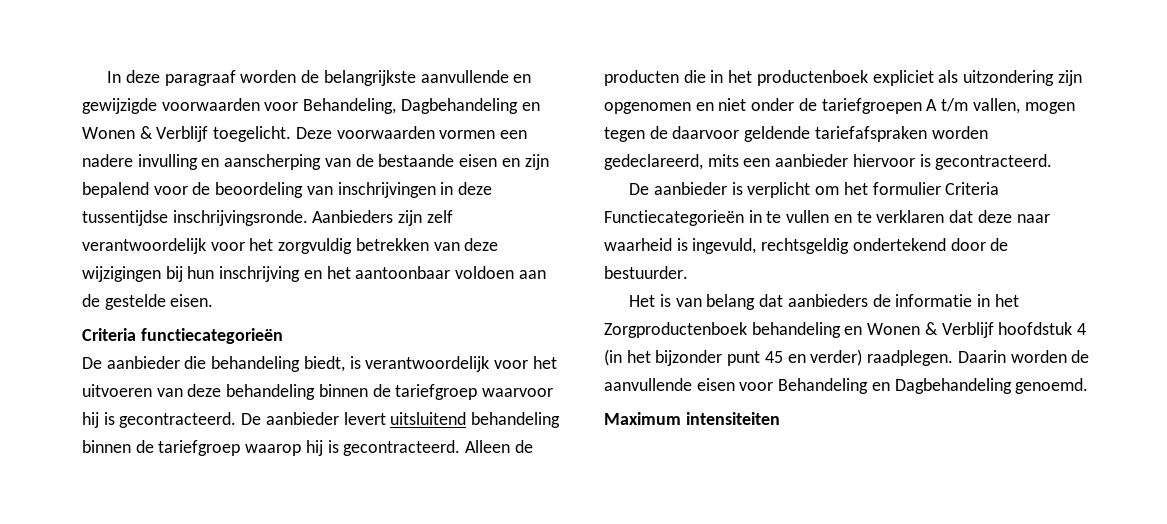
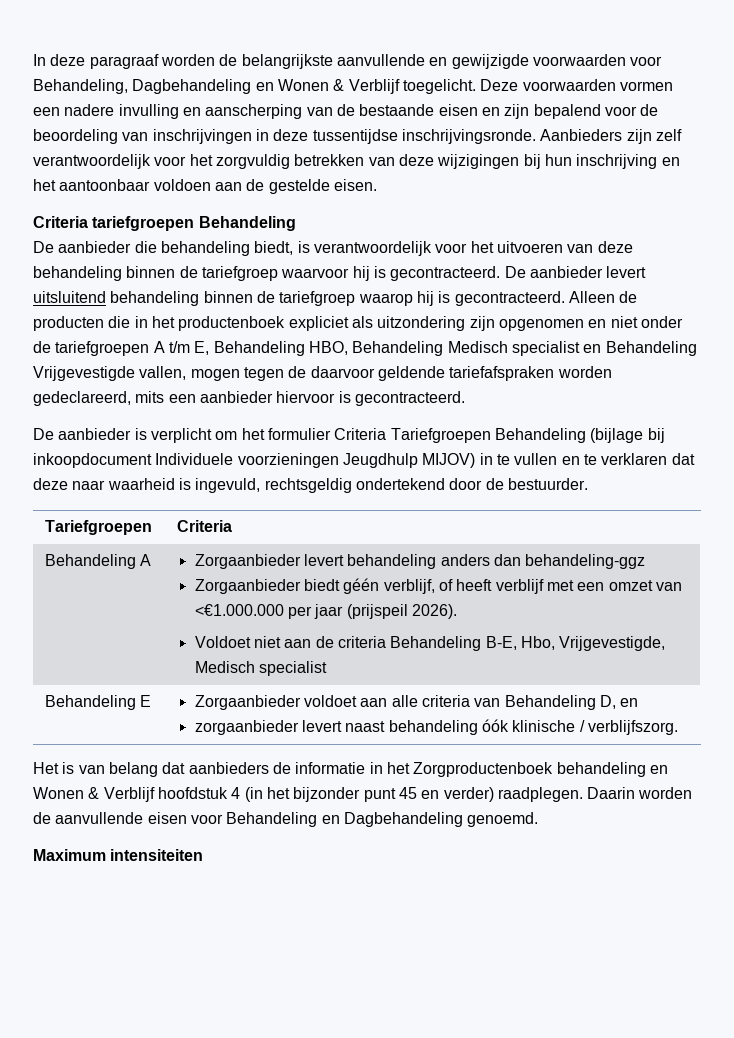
[140,328,283,344] functiecategorieën -> [92,216,296,231] tariefgroepen Behandeling
(969, 105) none -> [194,341,697,356] [33,366,135,381] E, Behandeling HBO, Behandeling Medisch specialist en Behandeling Vrijgevestigde
[604,210,744,226] Functiecategorieën -> [390,428,665,443] [33,453,476,468] Tariefgroepen Behandeling (bijlage bij inkoopdocument Individuele voorzieningen Jeugdhulp MIJOV)
(688, 272) none -> [45,520,153,535] [177,520,233,532] [45,554,152,569] [194,554,646,569] [194,578,682,594] [194,604,457,619] [194,636,666,651] [194,661,328,676] [45,695,152,710] [194,695,639,710] [194,719,678,735] // Tariefgroepen | Criteria // Behandeling A | Zorgaanbieder levert behandeling anders dan behandeling-ggz // Zorgaanbieder biedt géén verblijf, of heeft verblijf met een omzet van <€1.000.000 per jaar (prijspeil 2026). // Voldoet niet aan de criteria Behandeling B-E, Hbo, Vrijgevestigde, Medisch specialist // Behandeling E | Zorgaanbieder voldoet aan alle criteria van Behandeling D, en // zorgaanbieder levert naast behandeling óók klinische / verblijfszorg.

